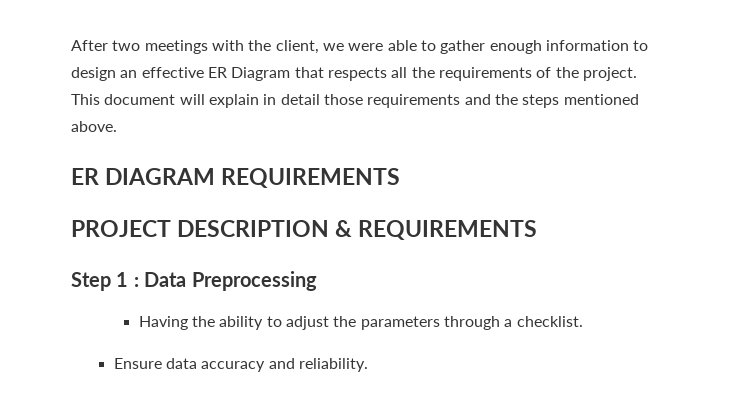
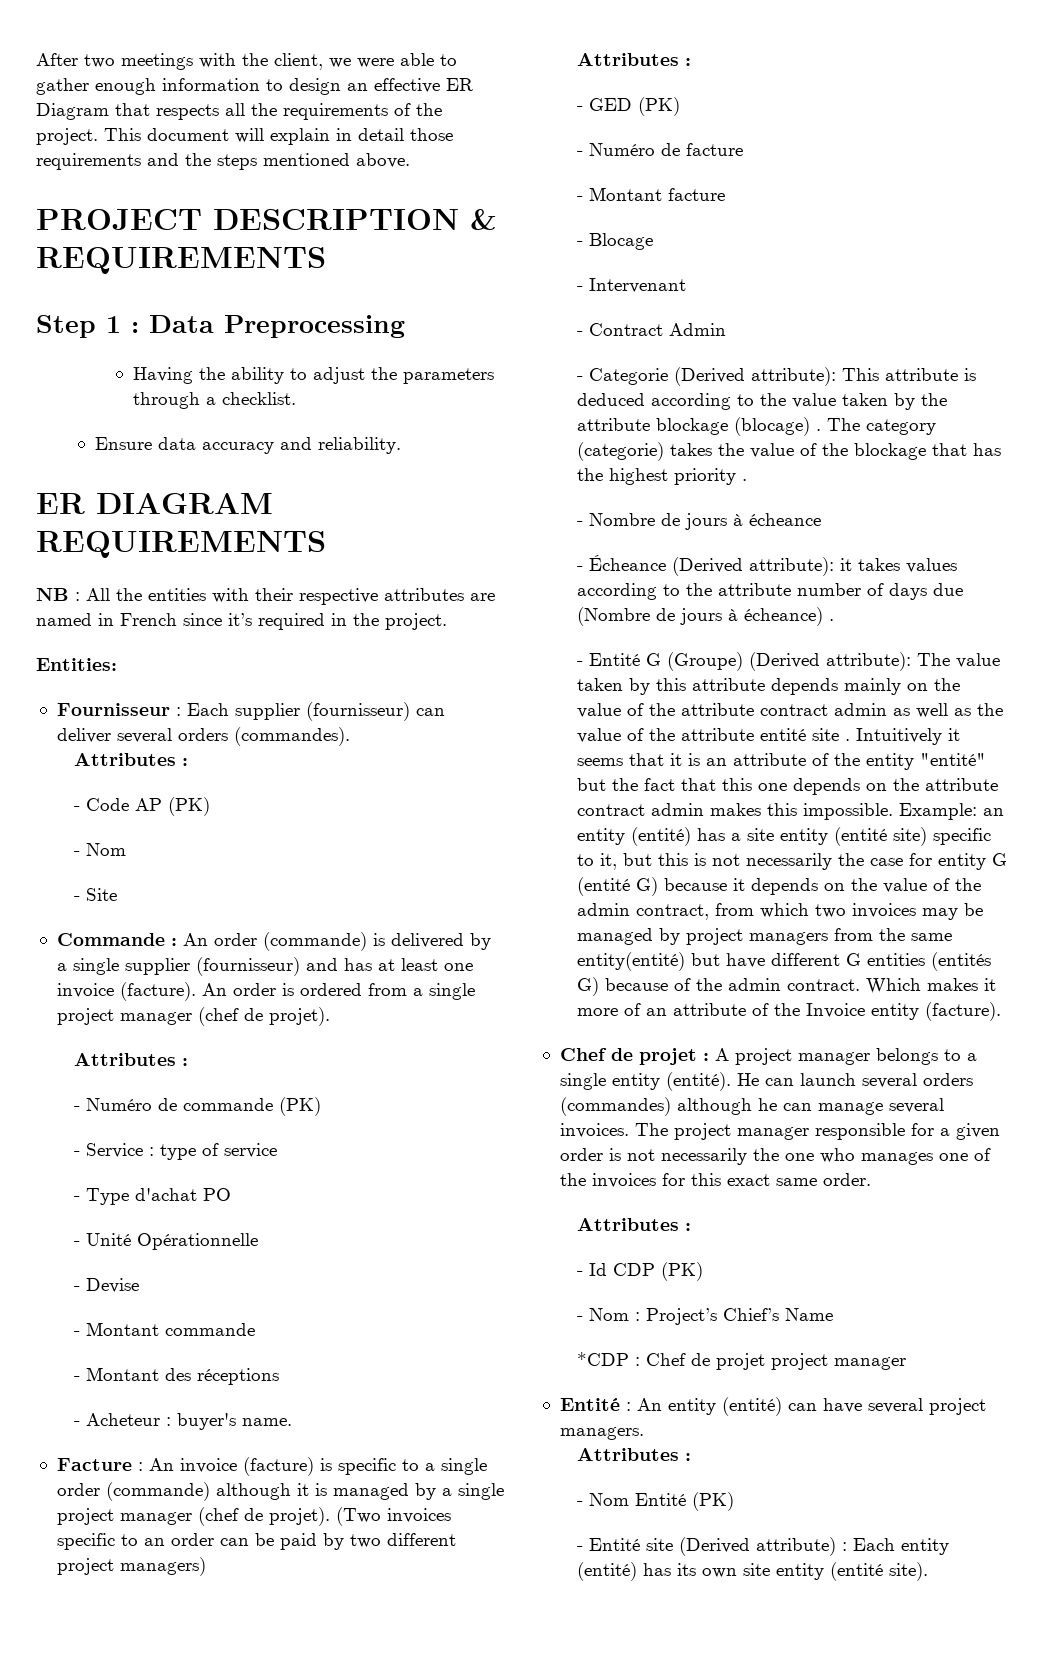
[71,168,401,188] // ER DIAGRAM REQUIREMENTS -> (410, 160) none
(368, 365) none -> [36,493,273,514] [36,531,326,558] [36,588,495,605] [36,613,447,630] [36,658,117,671] [56,702,445,721] [56,727,350,746] [73,753,188,766] [73,797,210,816] [73,843,126,856] [73,888,117,901] [56,932,491,951] [56,957,473,976] [56,982,475,1001] [56,1007,330,1026] [73,1053,188,1066] [73,1097,321,1116] [73,1143,277,1160] [73,1188,231,1205] [73,1233,258,1250] [73,1278,139,1293] [73,1322,255,1336] [73,1367,279,1385] [73,1413,292,1430] [56,1457,487,1476] [56,1482,504,1501] [56,1507,451,1526] [56,1533,456,1550] [56,1557,206,1576] [576,53,691,66] [576,97,680,116] [576,143,743,156] [576,187,725,201] [576,233,653,250] [576,278,686,293] [576,323,726,336] [576,367,976,386] [576,393,947,410] [576,417,936,436] [576,442,1001,461] [576,468,747,485] [576,513,821,530] [576,555,957,576] [576,583,963,600] [576,607,834,626] [576,652,1000,671] [576,678,960,695] [576,703,1003,718] [576,728,960,745] [576,753,986,770] [576,778,998,795] [576,803,1004,820] [576,827,991,846] [576,853,1007,870] [576,877,981,896] [576,903,983,920] [576,928,952,945] [576,952,991,971] [576,977,996,996] [576,1002,1001,1021] [559,1048,977,1065] [559,1072,973,1091] [559,1097,944,1116] [559,1123,1000,1140] [559,1148,991,1165] [559,1173,871,1188] [576,1218,691,1231] [576,1262,703,1281] [576,1308,833,1325] [576,1352,906,1370] [559,1397,986,1416] [559,1427,644,1440] [576,1448,691,1461] [576,1492,734,1511] [576,1537,949,1556] [576,1562,928,1581] // ER DIAGRAM REQUIREMENTS // NB : All the entities with their respective attributes are named in French since it’s required in the project. // Entities: // Fournisseur : Each supplier (fournisseur) can deliver several orders (commandes). // Attributes : // - Code AP (PK) // - Nom // - Site // Commande : An order (commande) is delivered by a single supplier (fournisseur) and has at least one invoice (facture). An order is ordered from a single project manager (chef de projet). // Attributes : // - Numéro de commande (PK) // - Service : type of service // - Type d'achat PO // - Unité Opérationnelle // - Devise // - Montant commande // - Montant des réceptions // - Acheteur : buyer's name. // Facture : An invoice (facture) is specific to a single order (commande) although it is managed by a single project manager (chef de projet). (Two invoices specific to an order can be paid by two different project managers) // Attributes : // - GED (PK) // - Numéro de facture // - Montant facture // - Blocage // - Intervenant // - Contract Admin // - Categorie (Derived attribute): This attribute is deduced according to the value taken by the attribute blockage (blocage) . The category (categorie) takes the value of the blockage that has the highest priority . // - Nombre de jours à écheance // - Écheance (Derived attribute): it takes values according to the attribute number of days due (Nombre de jours à écheance) . // - Entité G (Groupe) (Derived attribute): The value taken by this attribute depends mainly on the value of the attribute contract admin as well as the value of the attribute entité site . Intuitively it seems that it is an attribute of the entity "entité" but the fact that this one depends on the attribute contract admin makes this impossible. Example: an entity (entité) has a site entity (entité site) specific to it, but this is not necessarily the case for entity G (entité G) because it depends on the value of the admin contract, from which two invoices may be managed by project managers from the same entity(entité) but have different G entities (entités G) because of the admin contract. Which makes it more of an attribute of the Invoice entity (facture). // Chef de projet : A project manager belongs to a single entity (entité). He can launch several orders (commandes) although he can manage several invoices. The project manager responsible for a given order is not necessarily the one who manages one of the invoices for this exact same order. // Attributes : // - Id CDP (PK) // - Nom : Project’s Chief’s Name // *CDP : Chef de projet project manager // Entité : An entity (entité) can have several project managers. // Attributes : // - Nom Entité (PK) // - Entité site (Derived attribute) : Each entity (entité) has its own site entity (entité site).

